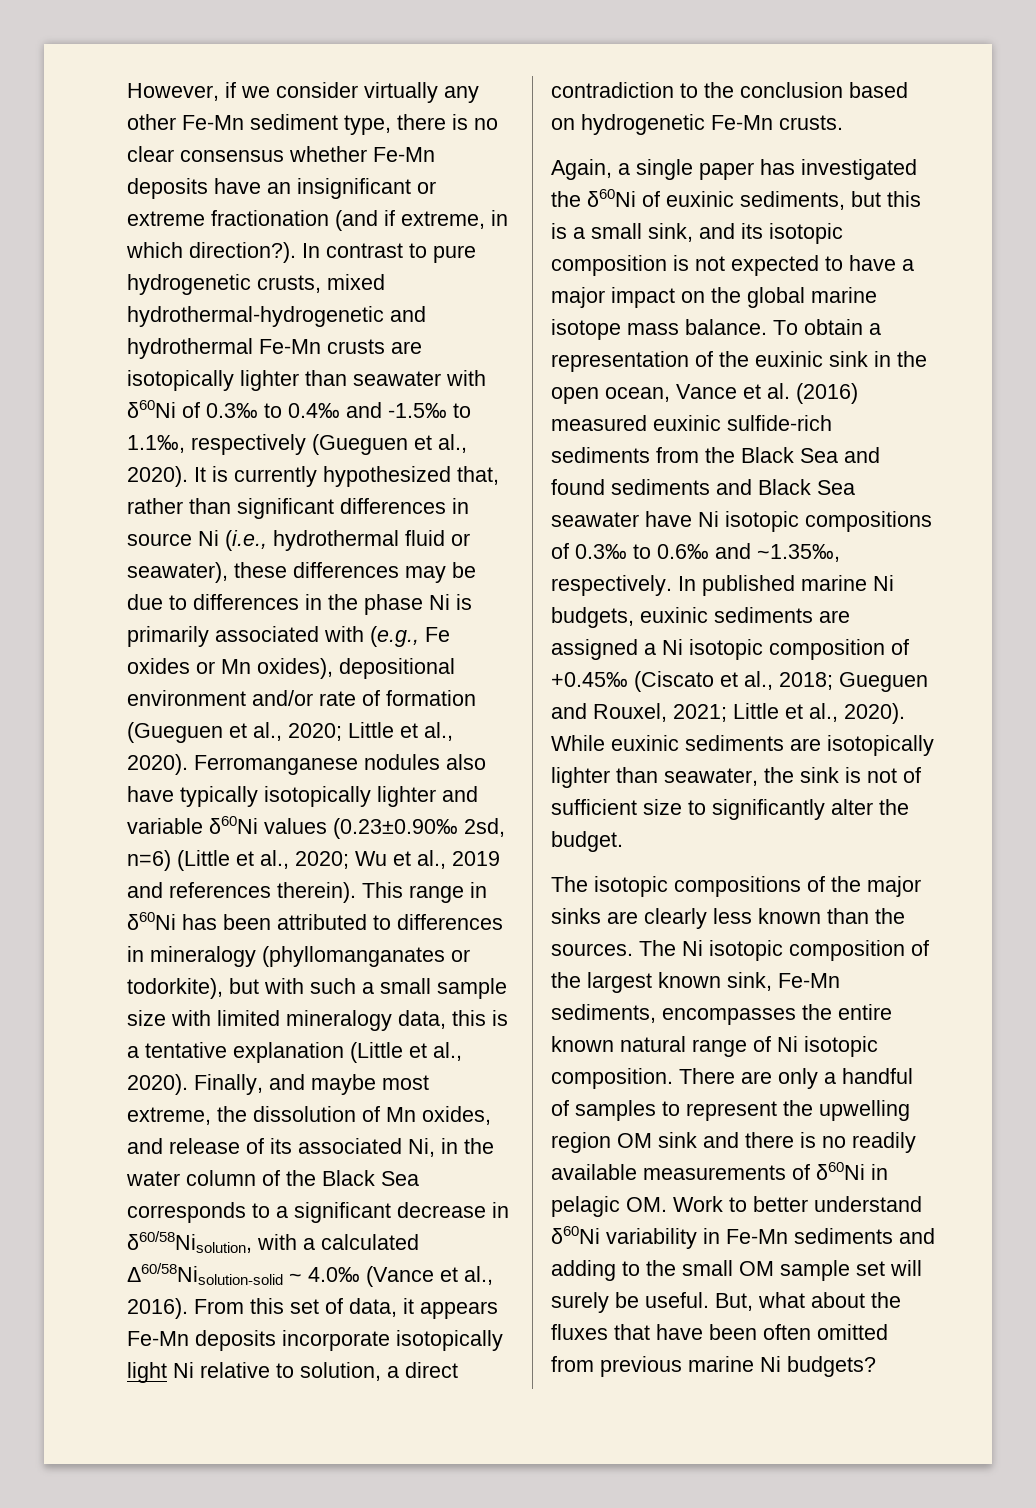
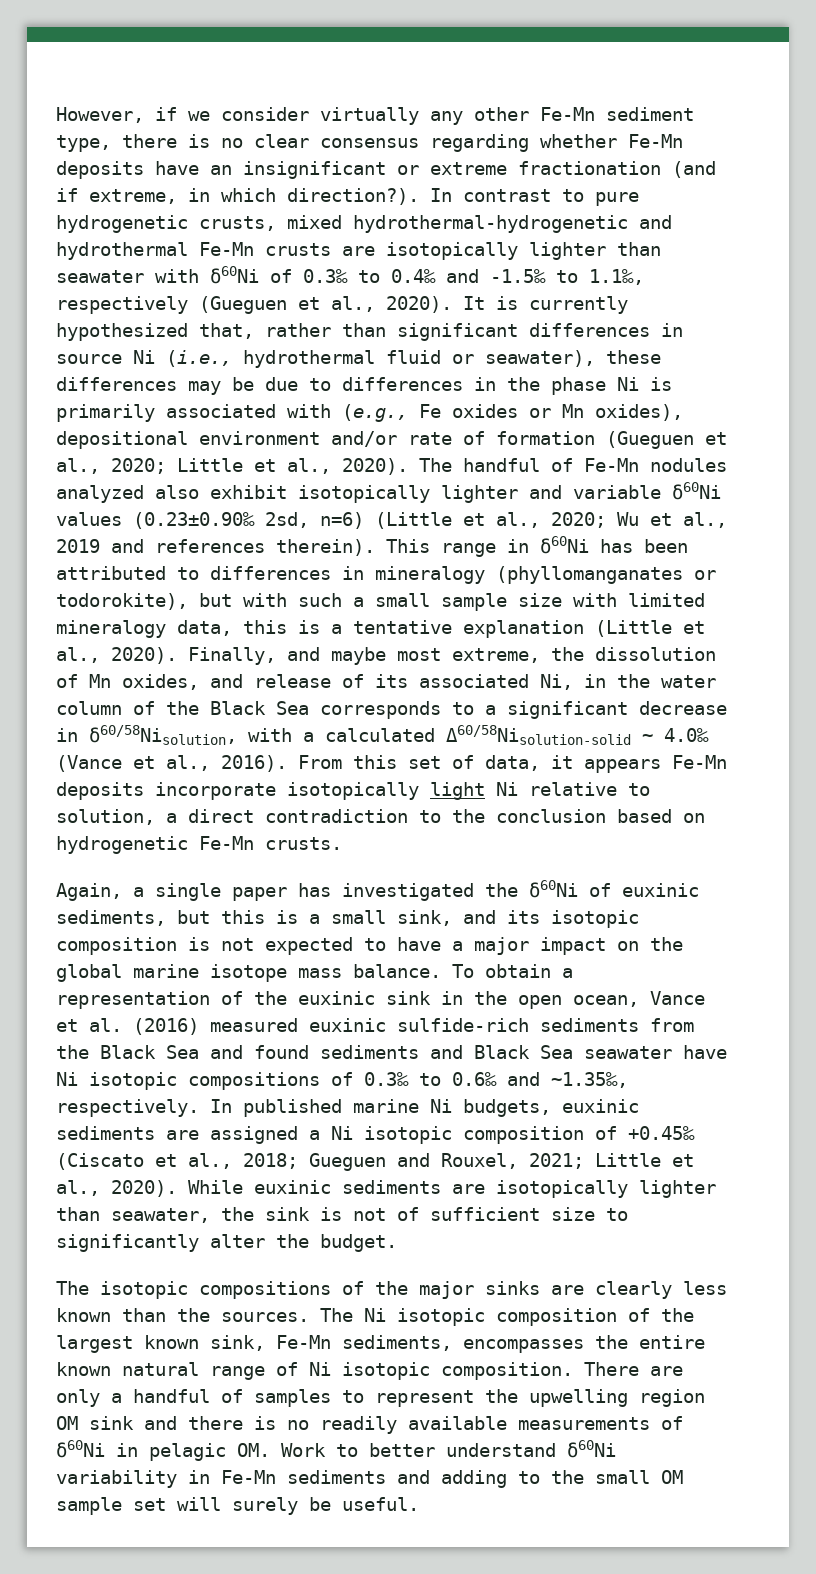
(284, 156) none -> [430,134,529,152] regarding
[194,754,486,775] [127,786,258,807] Ferromanganese nodules also have typically -> [419,458,727,472] [56,485,287,503] The handful of Fe-Mn nodules analyzed also exhibit
[127,978,223,999] todorkite), -> [56,593,188,610] todorokite),
[715,1292,901,1311] [551,1324,888,1340] [551,1356,876,1377] But, what about the fluxes that have been often omitted from previous marine Ni budgets? -> (419, 1504) none

